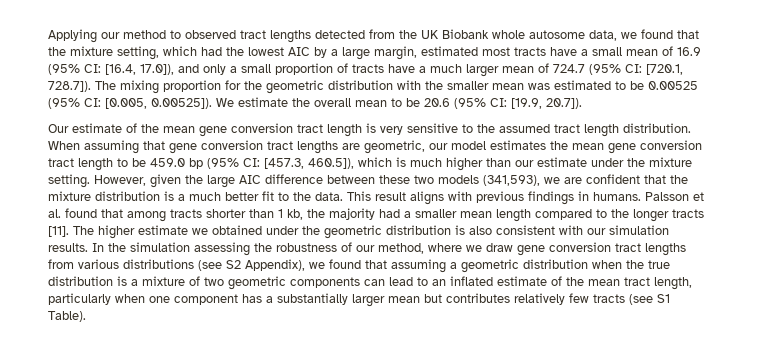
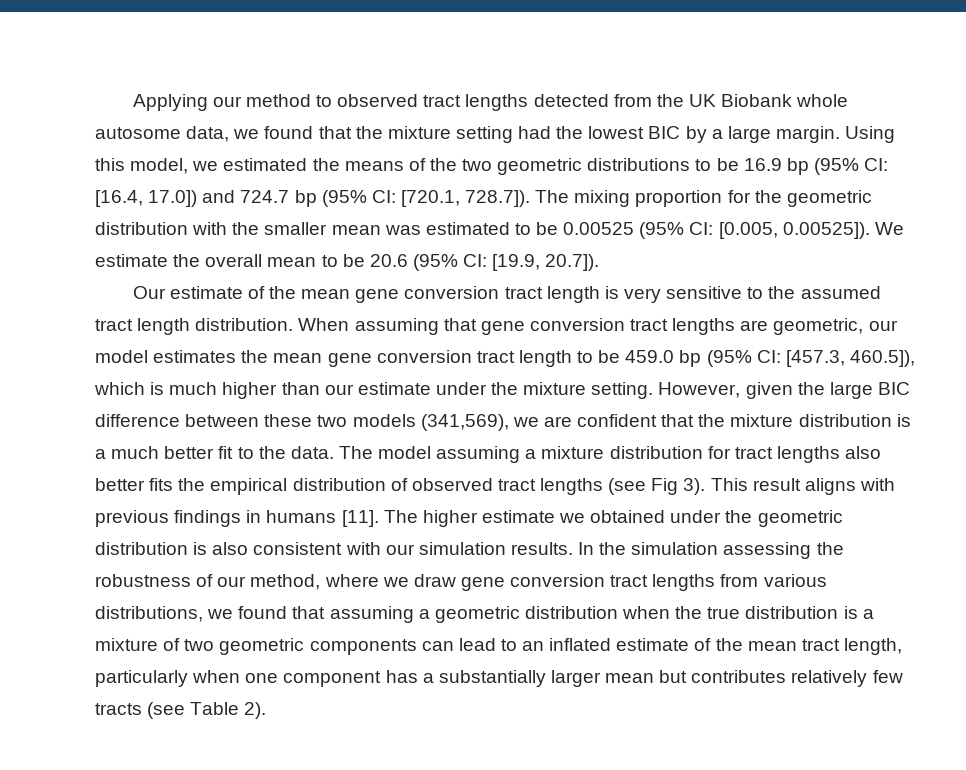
[117,46,197,60] setting, which -> [455,126,513,143] setting
[288,47,310,56] AIC -> [648,126,681,139] BIC
[374,46,701,60] [48,63,585,77] margin, estimated most tracts have a small mean of 16.9 (95% CI: [16.4, 17.0]), and only a small proportion of tracts have a much larger mean of 724.7 -> [775,126,896,143] [95,158,889,175] [95,190,317,207] margin. Using this model, we estimated the means of the two geometric distributions to be 16.9 bp (95% CI: [16.4, 17.0]) and 724.7 bp
[239,175,261,184] AIC -> [877,382,910,395] BIC
[483,175,540,186] (341,593), -> [420,414,509,431] (341,569),
(343, 196) none -> [338,446,882,463] [95,478,706,495] The model assuming a mixture distribution for tract lengths also better fits the empirical distribution of observed tract lengths (see Fig 3).
[593,192,704,201] [48,208,704,222] humans. Palsson et al. found that among tracts shorter than 1 kb, the majority had a smaller mean length compared to the longer tracts -> [266,510,337,523] humans
[123,259,305,271] distributions (see S2 Appendix), -> [95,606,203,622] distributions,
[657,294,670,303] [48,311,86,322] S1 Table). -> [190,702,267,719] Table 2).

